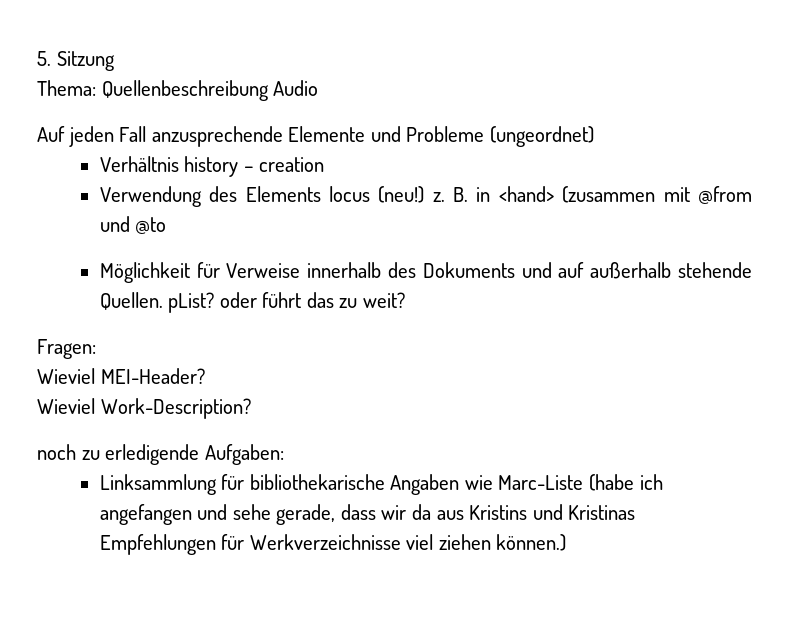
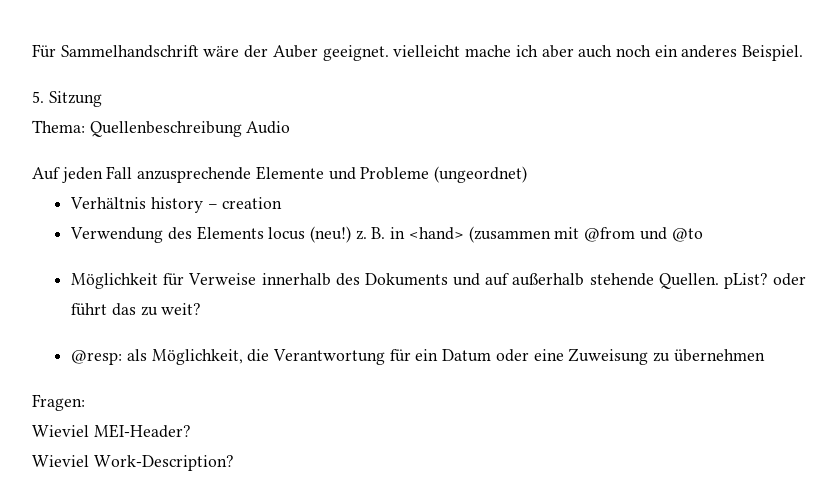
(37, 58) none -> [32,44,804,61] Für Sammelhandschrift wäre der Auber geeignet. vielleicht mache ich aber auch noch ein anderes Beispiel. //
(406, 300) none -> [71,348,765,365] // @resp: als Möglichkeit, die Verantwortung für ein Datum oder eine Zuweisung zu übernehmen
[37,444,284,465] [99,474,663,495] [99,504,636,525] [99,534,567,555] // noch zu erledigende Aufgaben: // Linksammlung für bibliothekarische Angaben wie Marc-Liste (habe ich angefangen und sehe gerade, dass wir da aus Kristins und Kristinas Empfehlungen für Werkverzeichnisse viel ziehen können.) -> (234, 463) none

